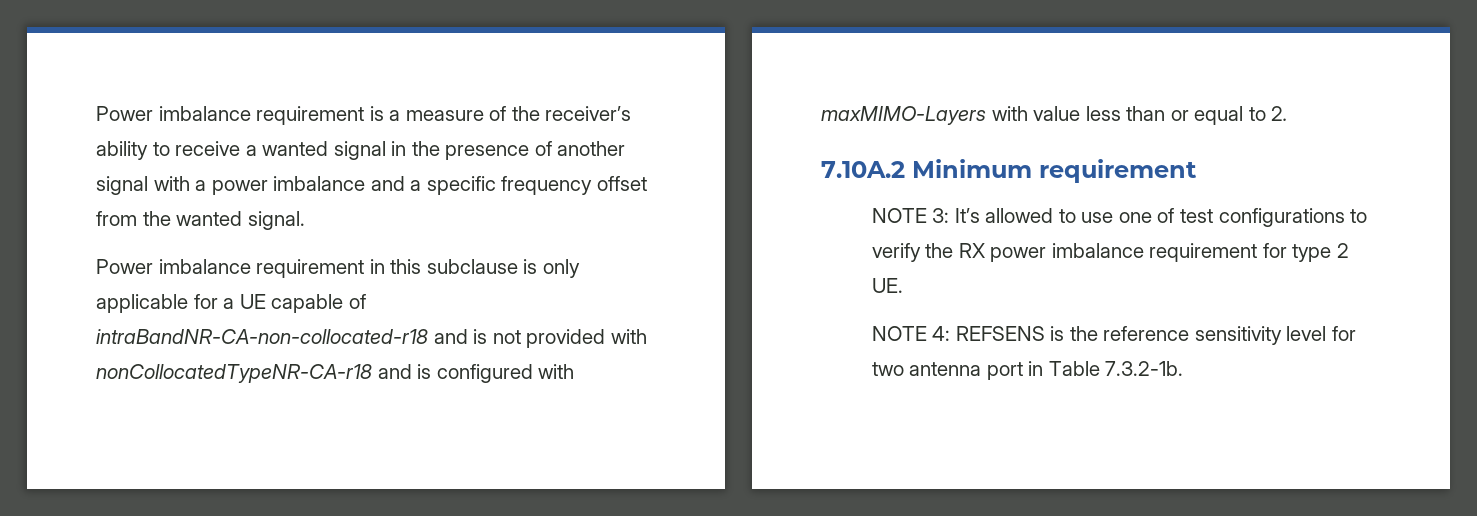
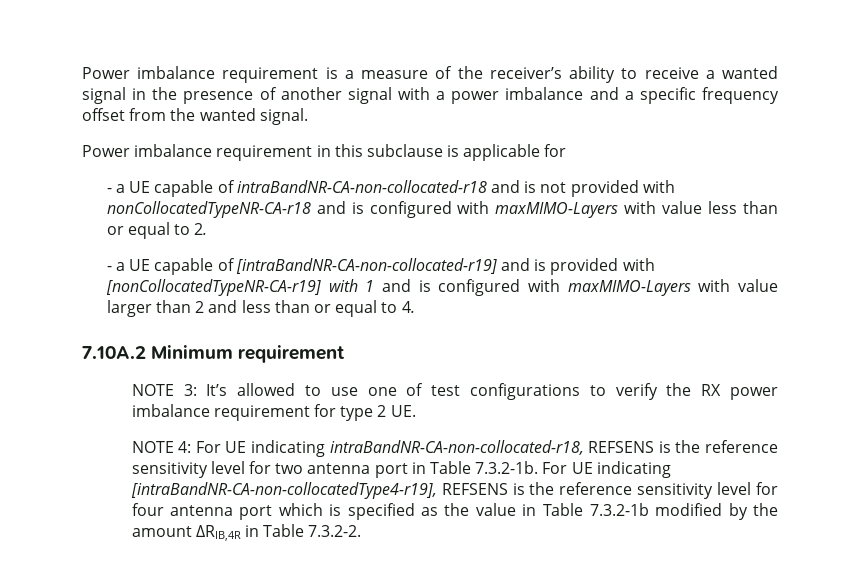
[542,259,580,278] only -> (460, 151) none
(218, 301) none -> [106,188,112,193] // -
(1289, 113) none -> [106,258,655,275] [105,279,778,296] [106,300,415,317] // - a UE capable of [intraBandNR-CA-non-collocated-r19] and is provided with [nonCollocatedTypeNR-CA-r19] with 1 and is configured with maxMIMO-Layers with value larger than 2 and less than or equal to 4.
(951, 333) none -> [195,440,584,457] For UE indicating intraBandNR-CA-non-collocated-r18,
(1184, 368) none -> [542,461,671,478] [130,482,778,499] [131,503,778,520] [131,524,362,541] For UE indicating [intraBandNR-CA-non-collocatedType4-r19], REFSENS is the reference sensitivity level for four antenna port which is specified as the value in Table 7.3.2-1b modified by the amount ΔRIB,4R in Table 7.3.2-2.

